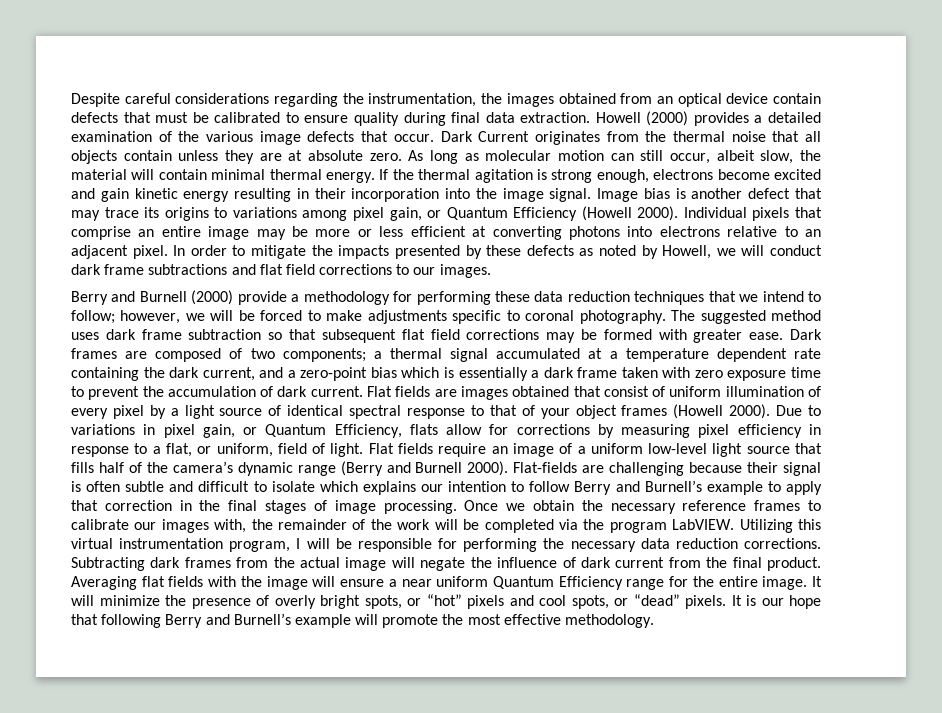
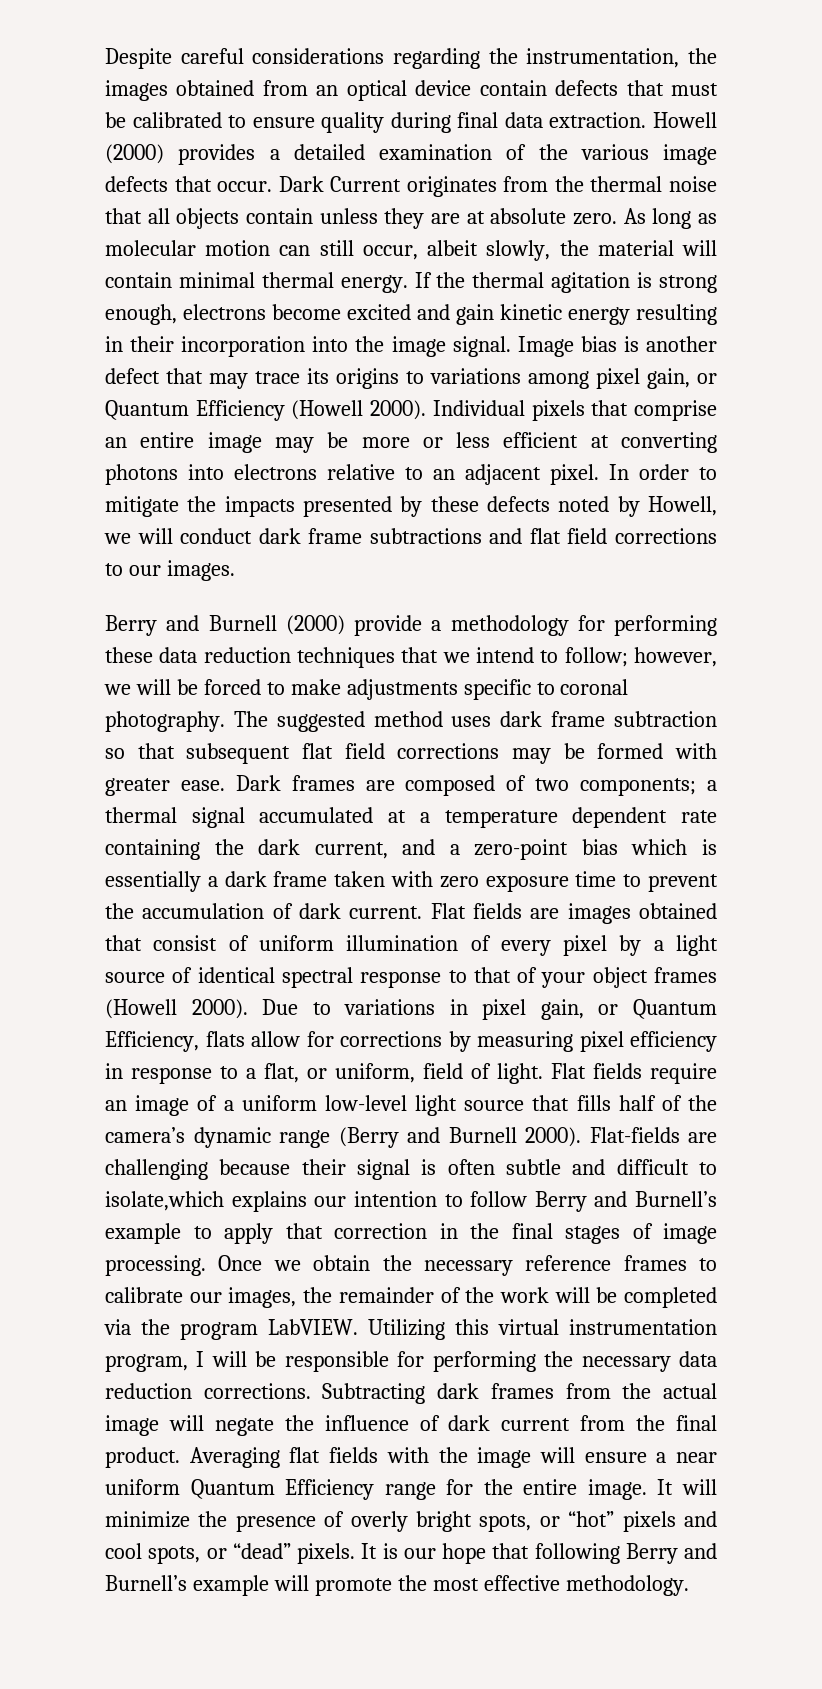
[760,150,794,164] slow, -> [486,240,551,261] slowly,
[579,248,594,256] as -> (550, 504) none
[271,481,358,492] isolate which -> [105,1191,224,1211] isolate,which
[161,519,247,533] images with, -> [228,1287,297,1308] images,

